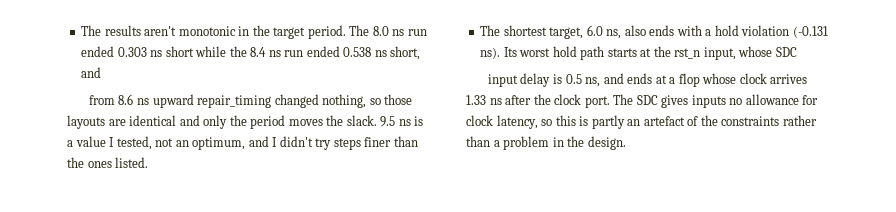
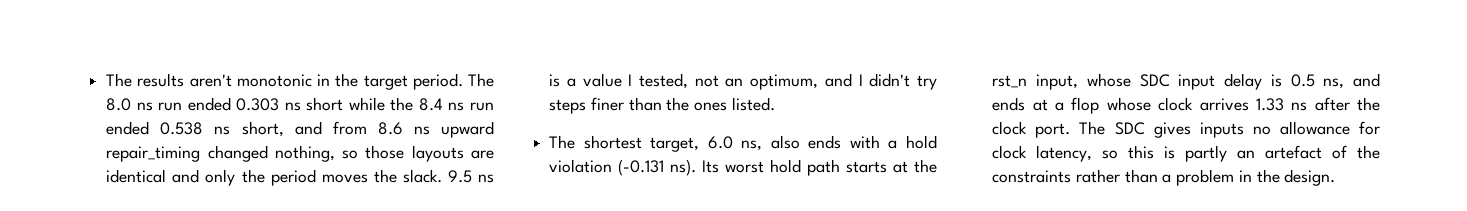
(102, 72) // -> (322, 128) none
(797, 52) // -> (1170, 80) none

